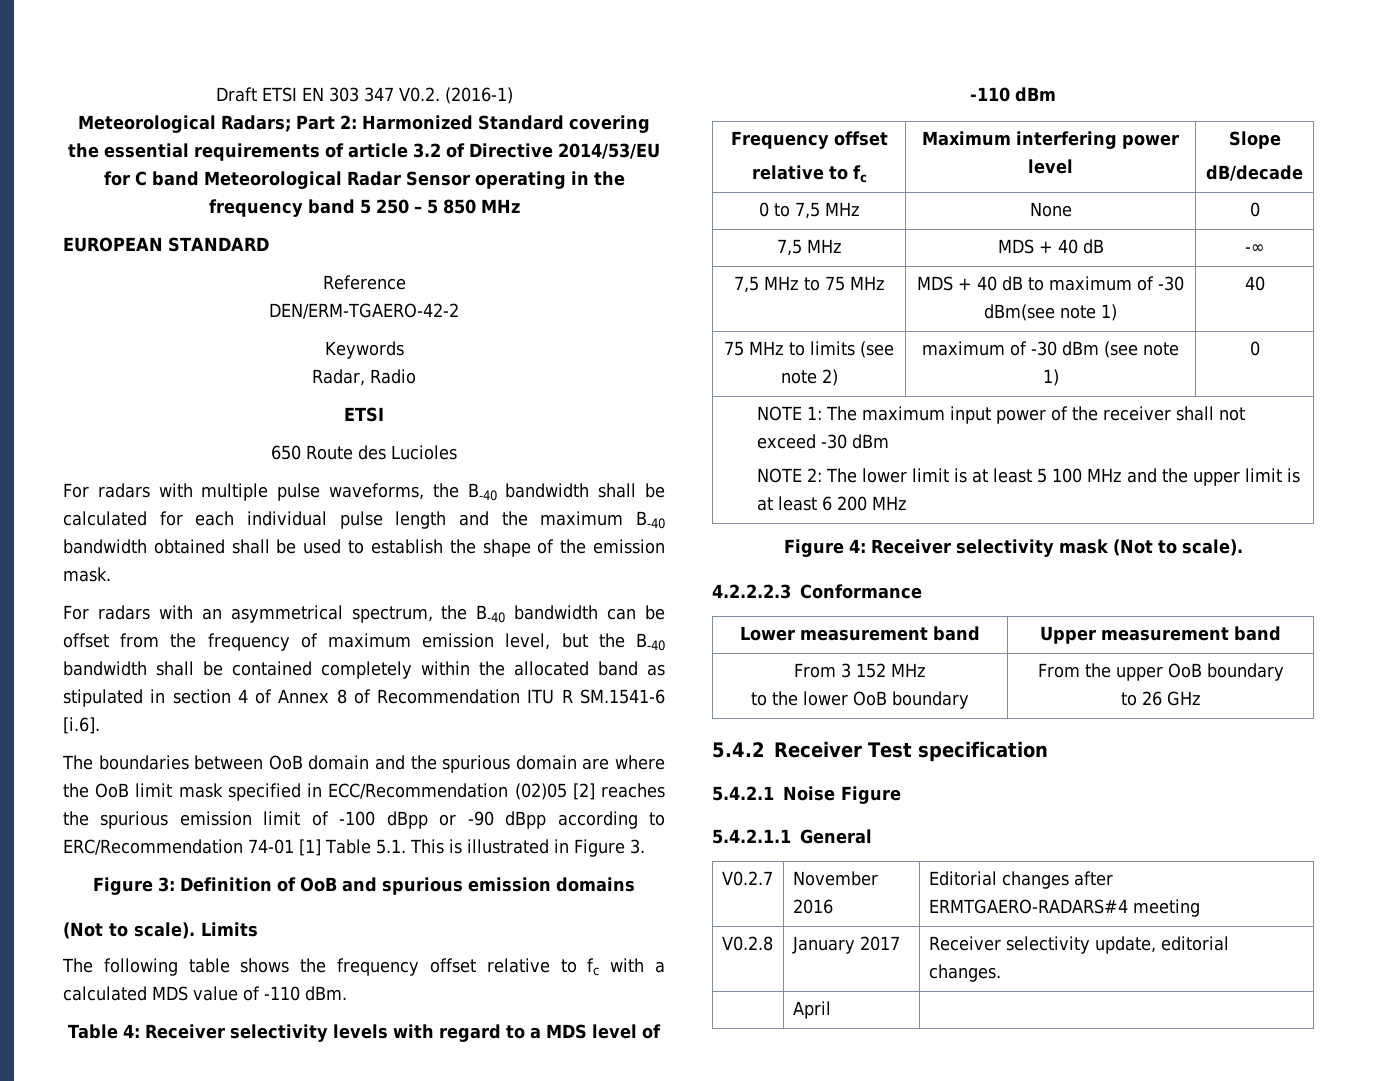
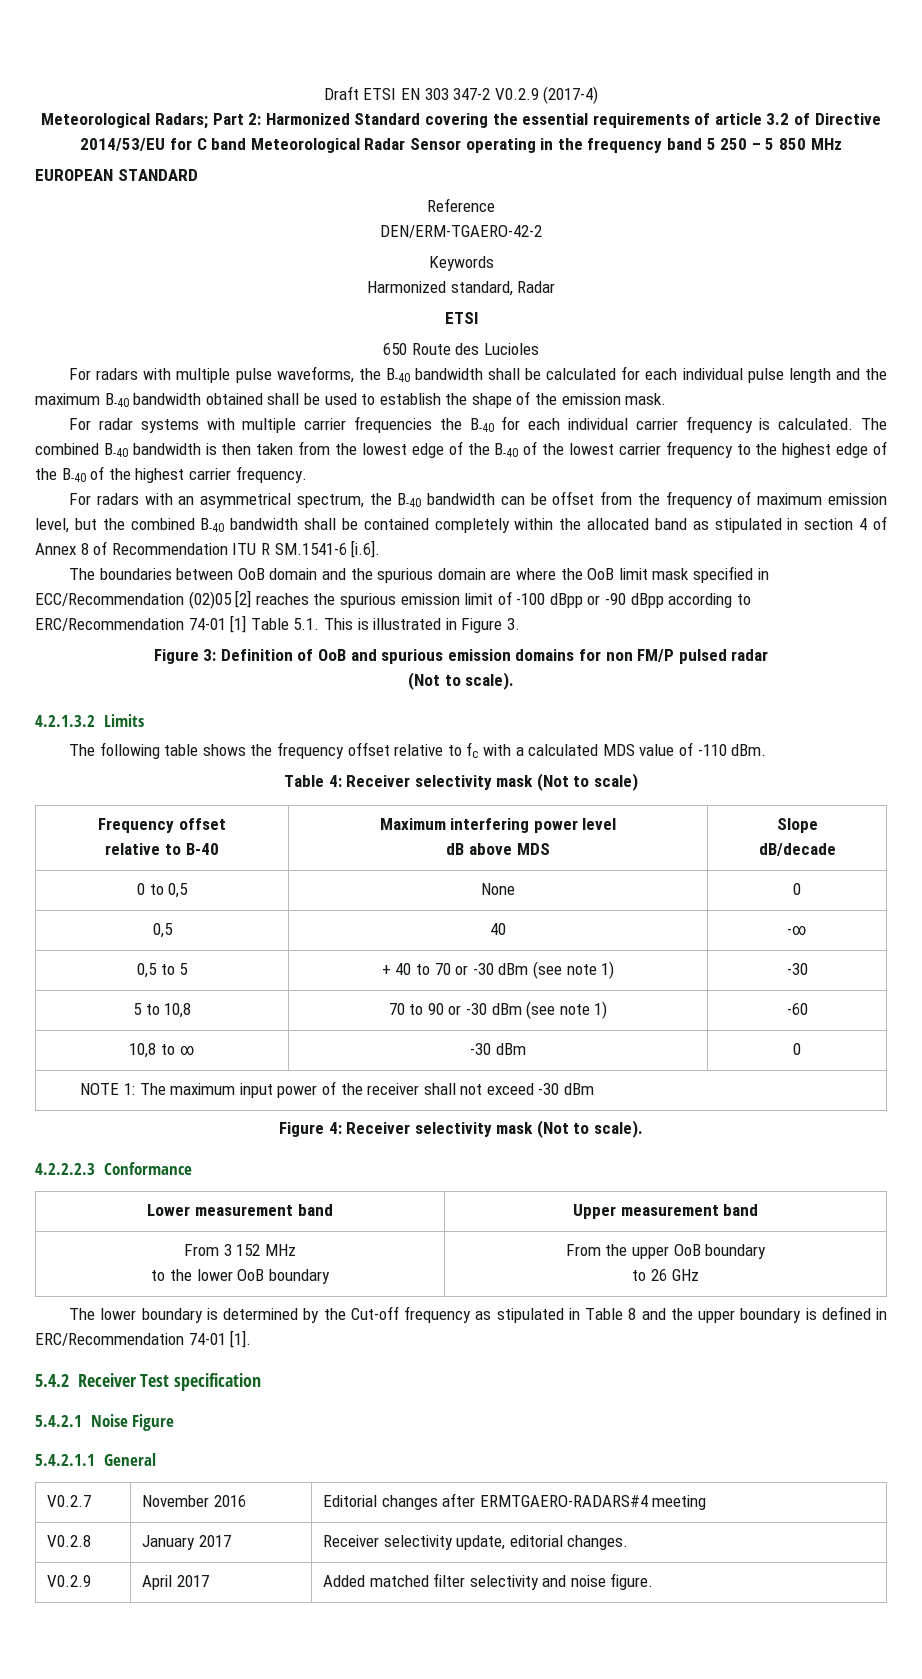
[363,87,513,104] 347 V0.2. (2016-1) -> [453,86,599,104] 347-2 V0.2.9 (2017-4)
[312,369,416,386] Radar, Radio -> [366,281,556,296] Harmonized standard, Radar
(111, 574) none -> [69,416,887,433] [35,441,888,458] [35,466,307,483] // For radar systems with multiple carrier frequencies the B-40 for each individual carrier frequency is calculated. The combined B-40 bandwidth is then taken from the lowest edge of the B-40 of the lowest carrier frequency to the highest edge of the B-40 of the highest carrier frequency.
(625, 640) none -> [130,518,195,530] combined
[63,922,195,939] // (Not to scale). -> [578,649,769,664] [407,672,515,690] [35,715,95,727] for non FM/P pulsed radar // (Not to scale). // 4.2.1.3.2
[333,1024,662,1042] [970,87,1056,102] levels with regard to a MDS level of -110 dBm -> [496,773,639,791] mask (Not to scale)
[852,165,867,183] fc -> [185,843,219,855] B-40
(1073, 166) none -> [446,843,550,855] // dB above MDS
[794,202,860,219] 7,5 MHz -> [168,883,189,898] 0,5
[776,239,842,256] [997,239,1104,254] 7,5 MHz | MDS + 40 dB -> [152,923,173,938] [489,923,506,935] 0,5 | 40
[733,276,885,293] [917,276,1184,291] [984,304,1117,321] [1244,276,1265,291] [724,341,894,358] [780,369,838,386] [922,341,1179,358] [1042,369,1059,386] 7,5 MHz to 75 MHz | MDS + 40 dB to maximum of -30 dBm(see note 1) | 40 // 75 MHz to limits (see note 2) | maximum of -30 dBm (see note 1) -> [136,963,189,978] [381,961,615,979] [786,963,808,975] [132,1003,192,1018] [388,1001,608,1019] [786,1003,808,1015] [129,1043,195,1058] [470,1043,526,1055] 0,5 to 5 | + 40 to 70 or -30 dBm (see note 1) | -30 // 5 to 10,8 | 70 to 90 or -30 dBm (see note 1) | -60 // 10,8 to ∞ | -30 dBm
[756,468,1300,486] [756,496,907,511] // NOTE 2: The lower limit is at least 5 100 MHz and the upper limit is at least 6 200 MHz -> (595, 1089) none
(1201, 698) none -> [69,1306,887,1323] [35,1330,252,1348] // The lower boundary is determined by the Cut-off frequency as stipulated in Table 8 and the upper boundary is defined in ERC/Recommendation 74-01 [1].
(1001, 973) none -> [46,1575,91,1587] V0.2.9
(831, 1010) | -> [176,1575,209,1587] [322,1573,654,1590] 2017 | Added matched filter selectivity and noise figure.

